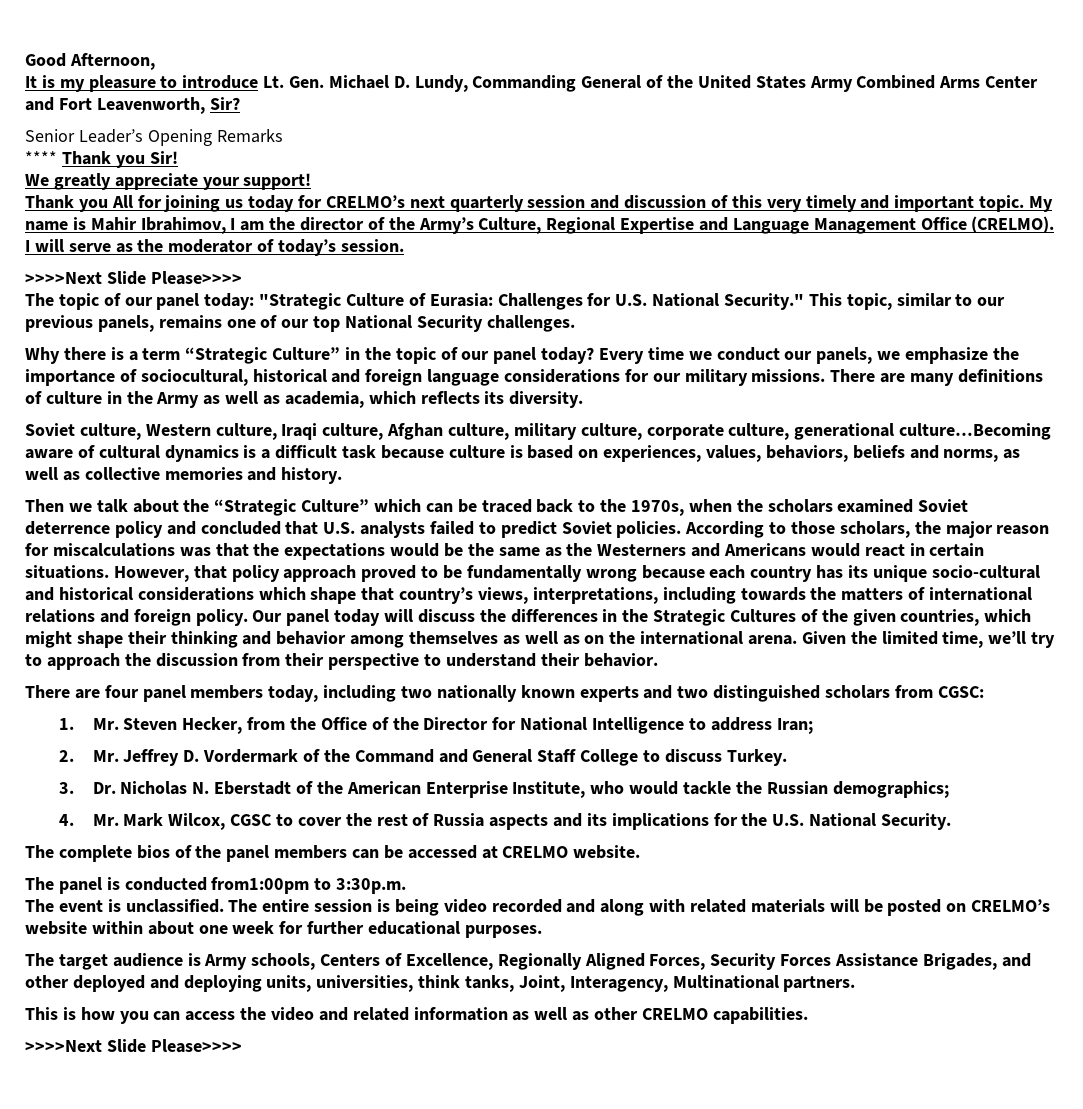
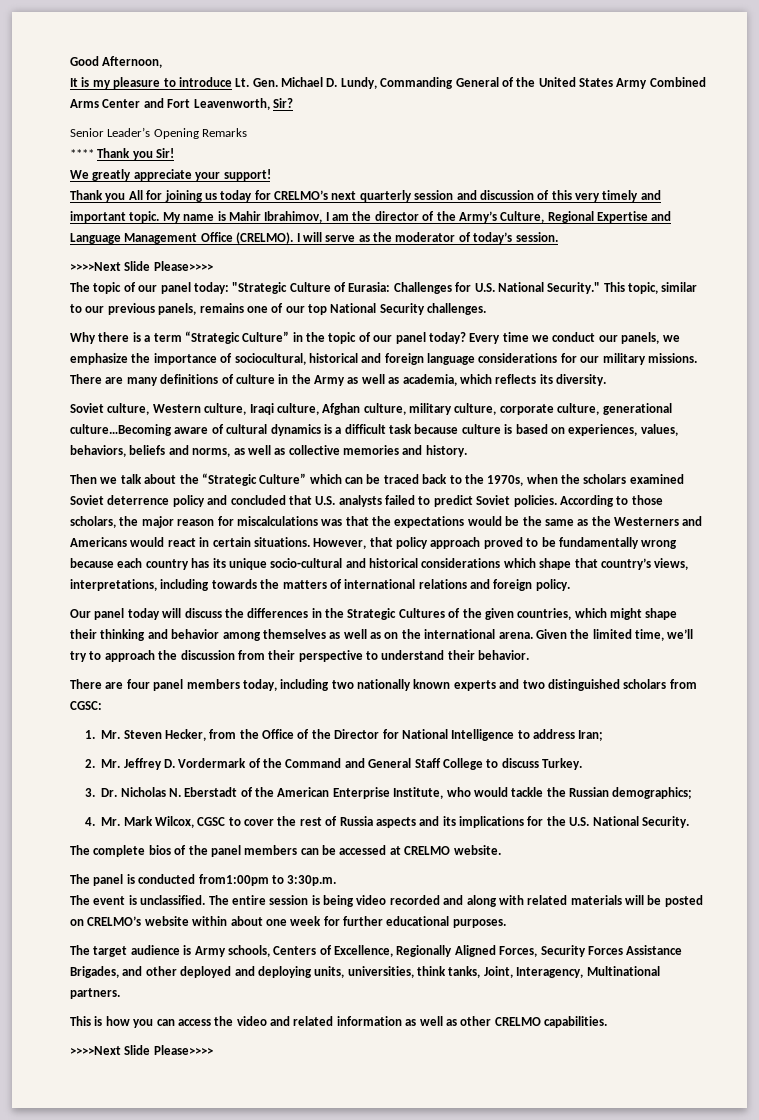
(248, 617) none -> (570, 585) //

